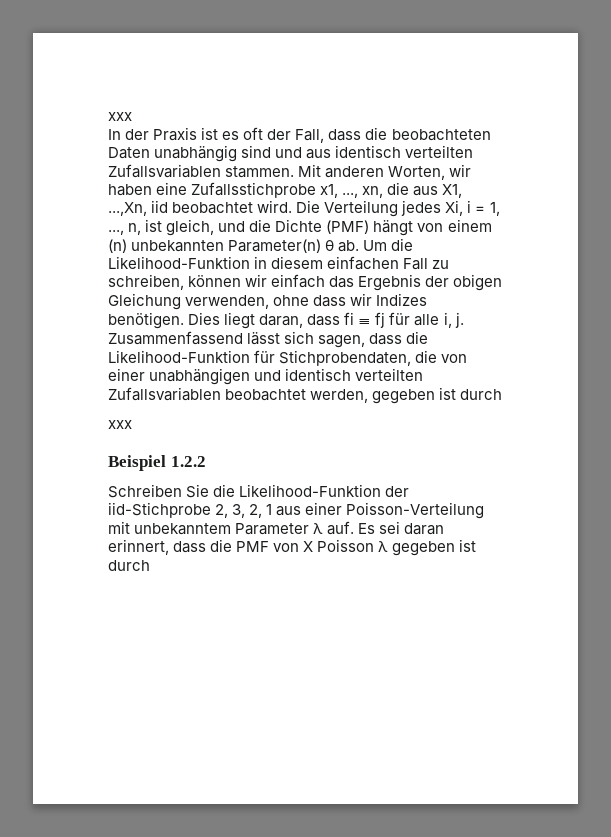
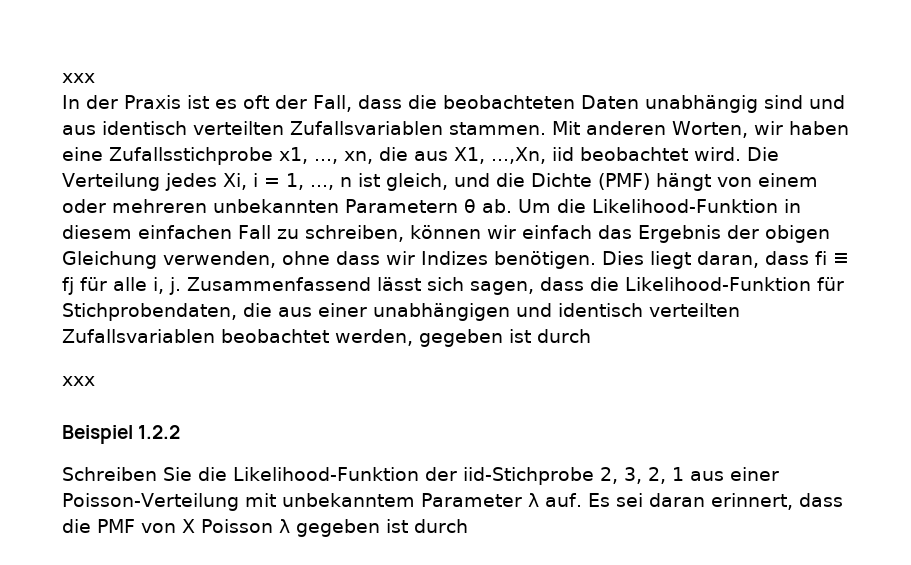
[128,223,142,235] n, -> [339,177,352,187] n
[108,239,322,253] (n) unbekannten Parameter(n) -> [62,199,458,213] oder mehreren unbekannten Parametern
[441,354,468,363] von -> [278,307,312,317] aus

